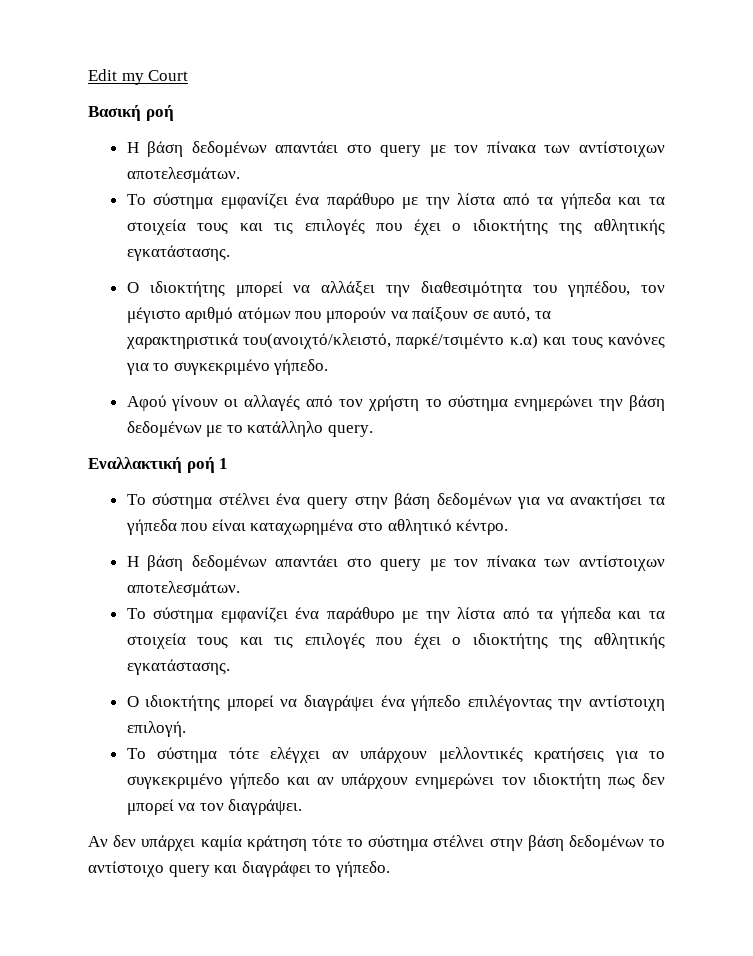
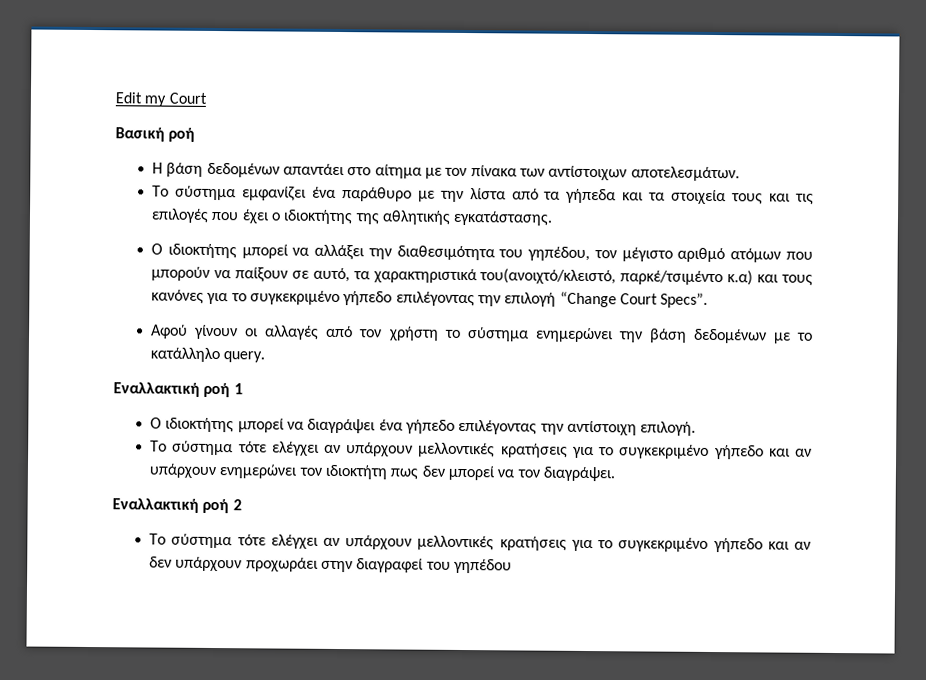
[380,145,422,157] query -> [374,164,422,179] αίτημα
[273,359,329,375] γήπεδο. -> [342,291,709,308] γήπεδο επιλέγοντας την επιλογή “Change Court Specs”.
[126,493,666,509] [125,519,509,535] [126,555,665,571] [126,581,240,597] [126,607,665,623] [126,633,665,649] [126,659,230,675] // Το σύστημα στέλνει ένα query στην βάση δεδομένων για να ανακτήσει τα γήπεδα που είναι καταχωρημένα στο αθλητικό κέντρο. // Η βάση δεδομένων απαντάει στο query με τον πίνακα των αντίστοιχων αποτελεσμάτων. // Το σύστημα εμφανίζει ένα παράθυρο με την λίστα από τα γήπεδα και τα στοιχεία τους και τις επιλογές που έχει ο ιδιοκτήτης της αθλητικής εγκατάστασης. -> (243, 389) none
[88,835,666,851] [88,861,390,877] Αν δεν υπάρχει καμία κράτηση τότε το σύστημα στέλνει στην βάση δεδομένων το αντίστοιχο query και διαγράφει το γήπεδο. -> [112,498,242,514] [149,533,811,553] [149,556,513,574] Εναλλακτική ροή 2 // Το σύστημα τότε ελέγχει αν υπάρχουν μελλοντικές κρατήσεις για το συγκεκριμένο γήπεδο και αν δεν υπάρχουν προχωράει στην διαγραφεί του γηπέδου

